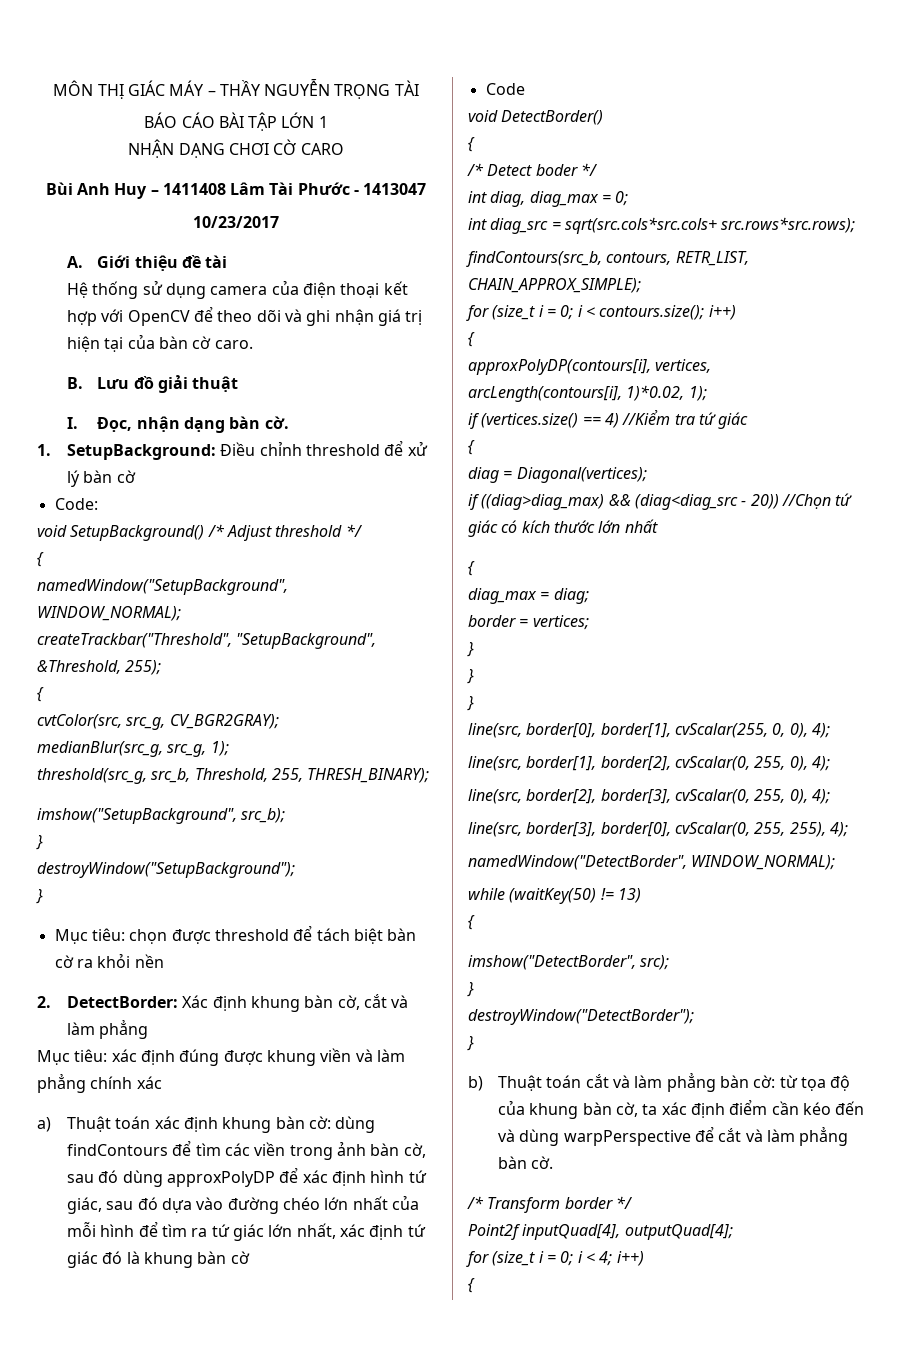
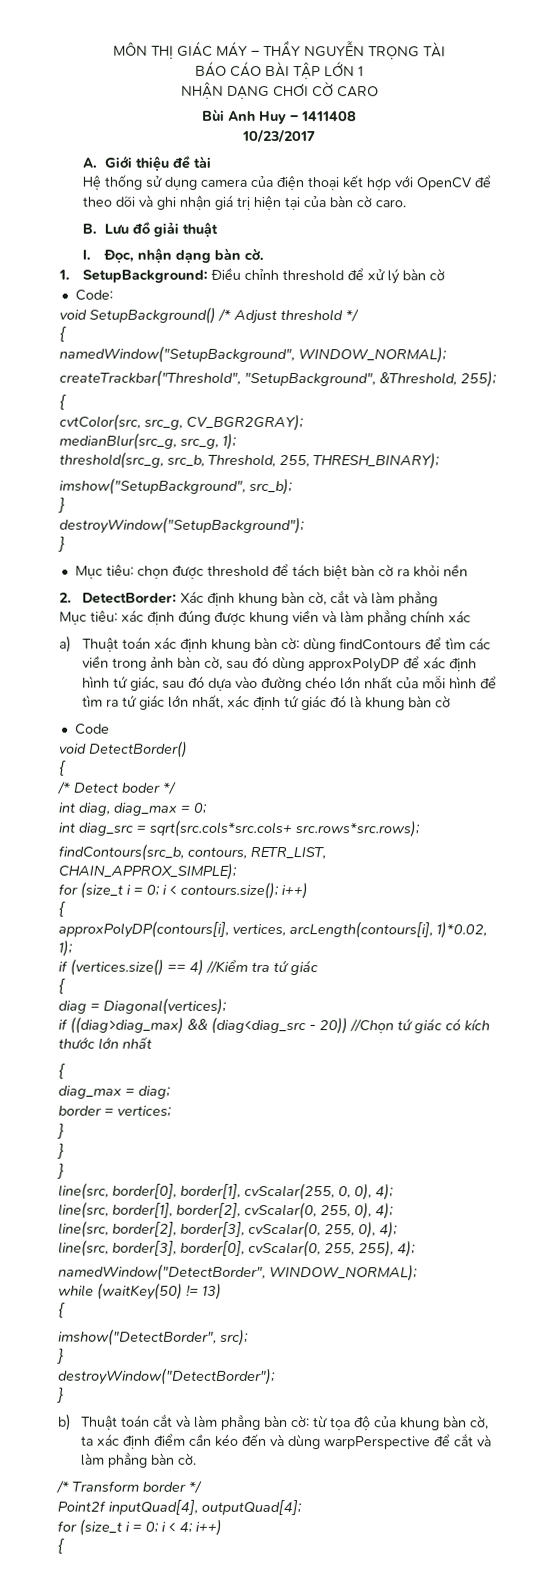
[230,182,427,195] Lâm Tài Phước - 1413047 -> (357, 116) none

